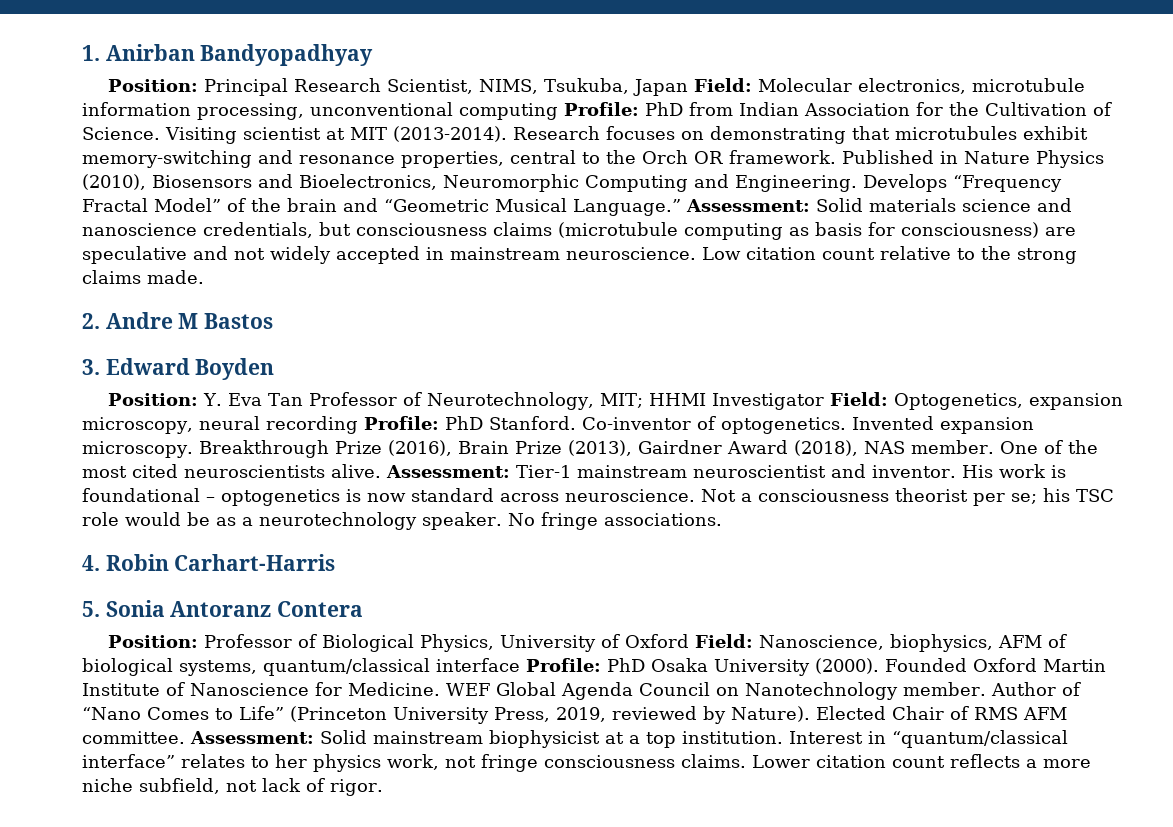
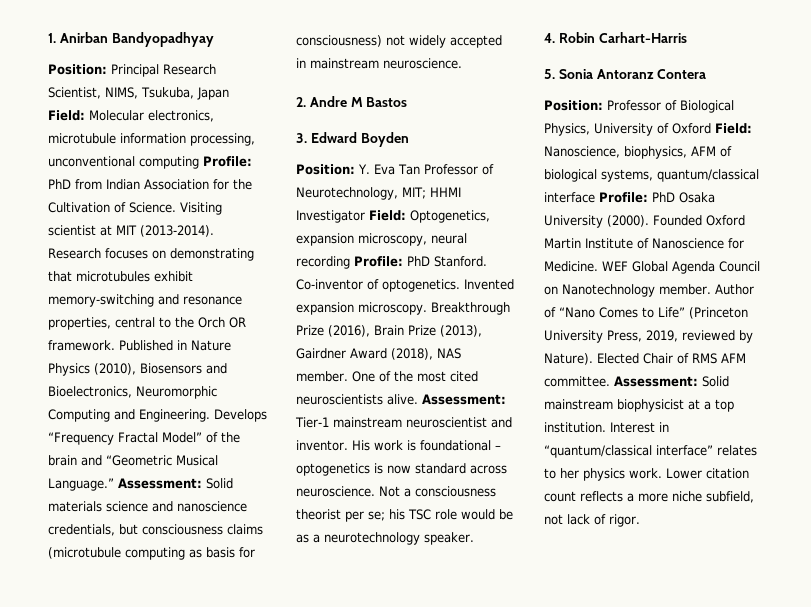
[1045,227,1076,236] [82,246,228,264] are speculative and -> (382, 41) none
[702,246,1077,264] [82,270,204,284] Low citation count relative to the strong claims made. -> (462, 63) none
[507,512,722,530] No fringe associations. -> (474, 538) none
[387,754,746,772] work, not fringe consciousness claims. -> [629,468,662,479] work.

